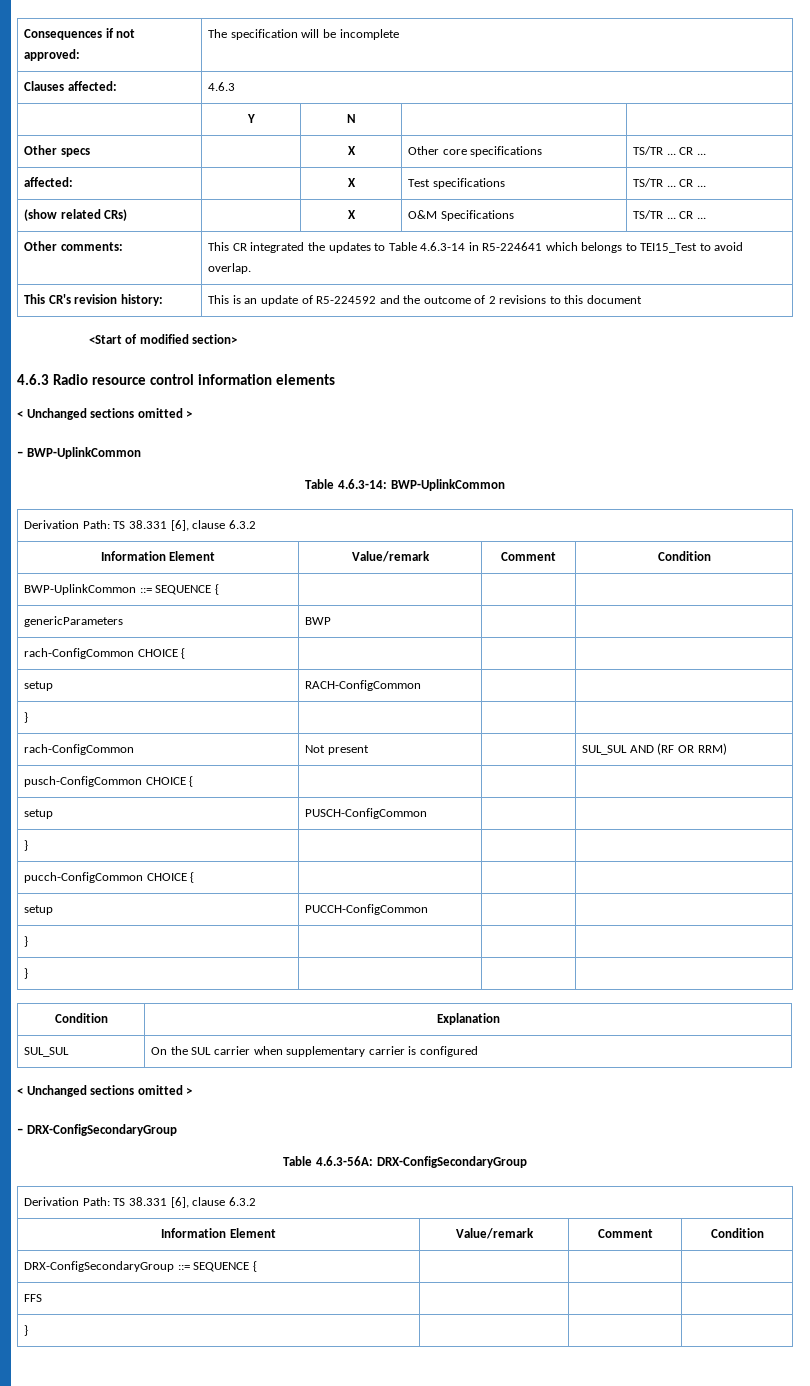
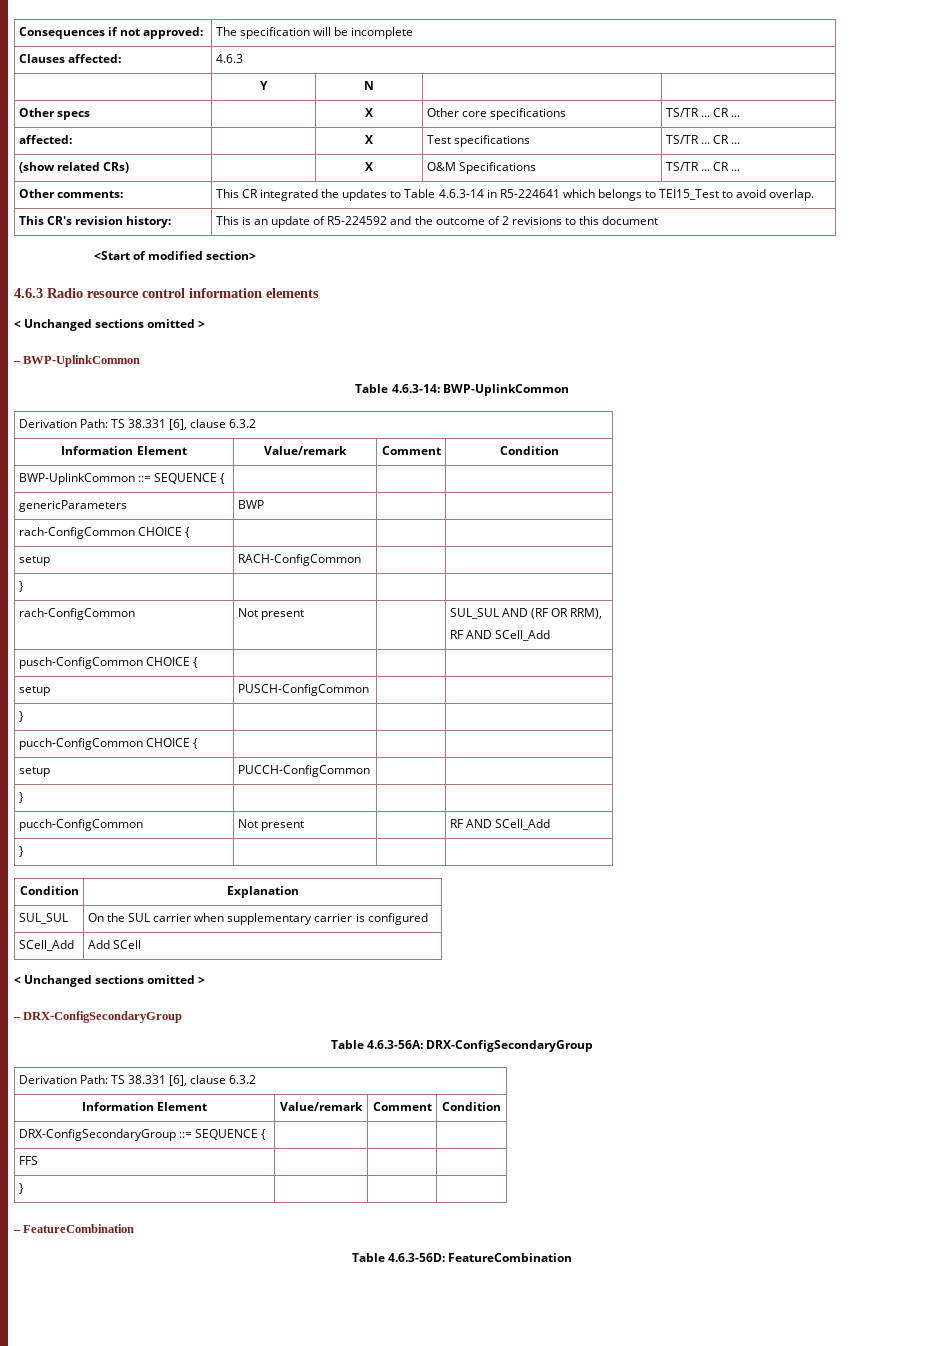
[697,743,727,755] RRM) -> [570,608,603,619] [449,630,550,641] RRM), // RF AND SCell_Add
(29, 941) none -> [18,819,143,831] [237,819,304,831] [449,819,550,830] // pucch-ConfigCommon | Not present | | RF AND SCell_Add
(478, 1051) none -> [18,940,74,951] [87,940,141,949] // SCell_Add | Add SCell
(29, 1330) none -> [13,1224,135,1233] [351,1253,573,1262] // – FeatureCombination // Table 4.6.3-56D: FeatureCombination

